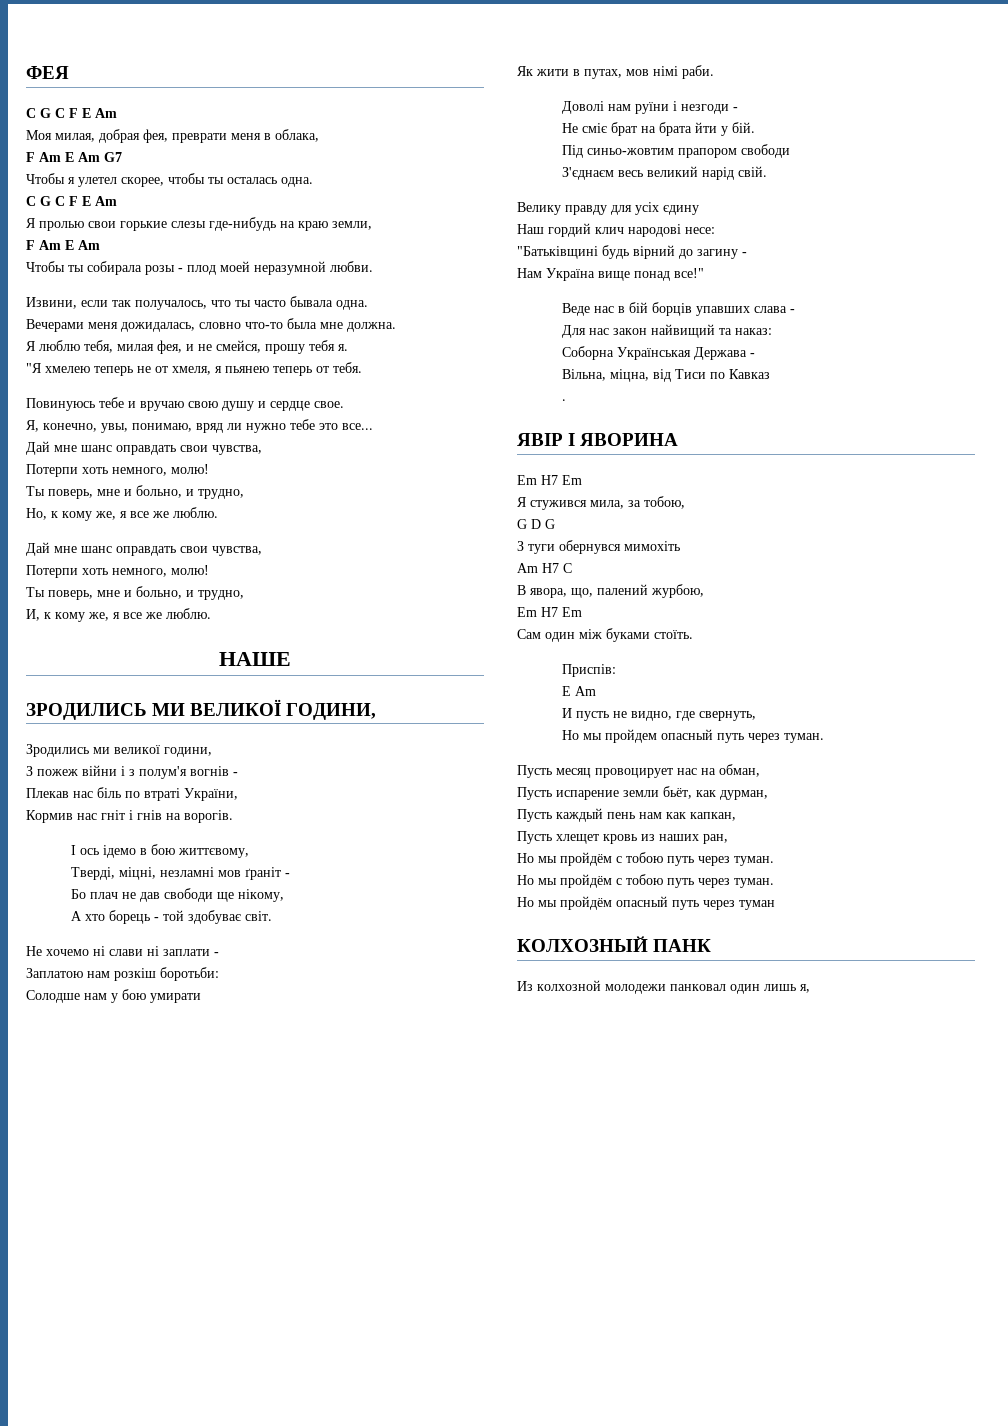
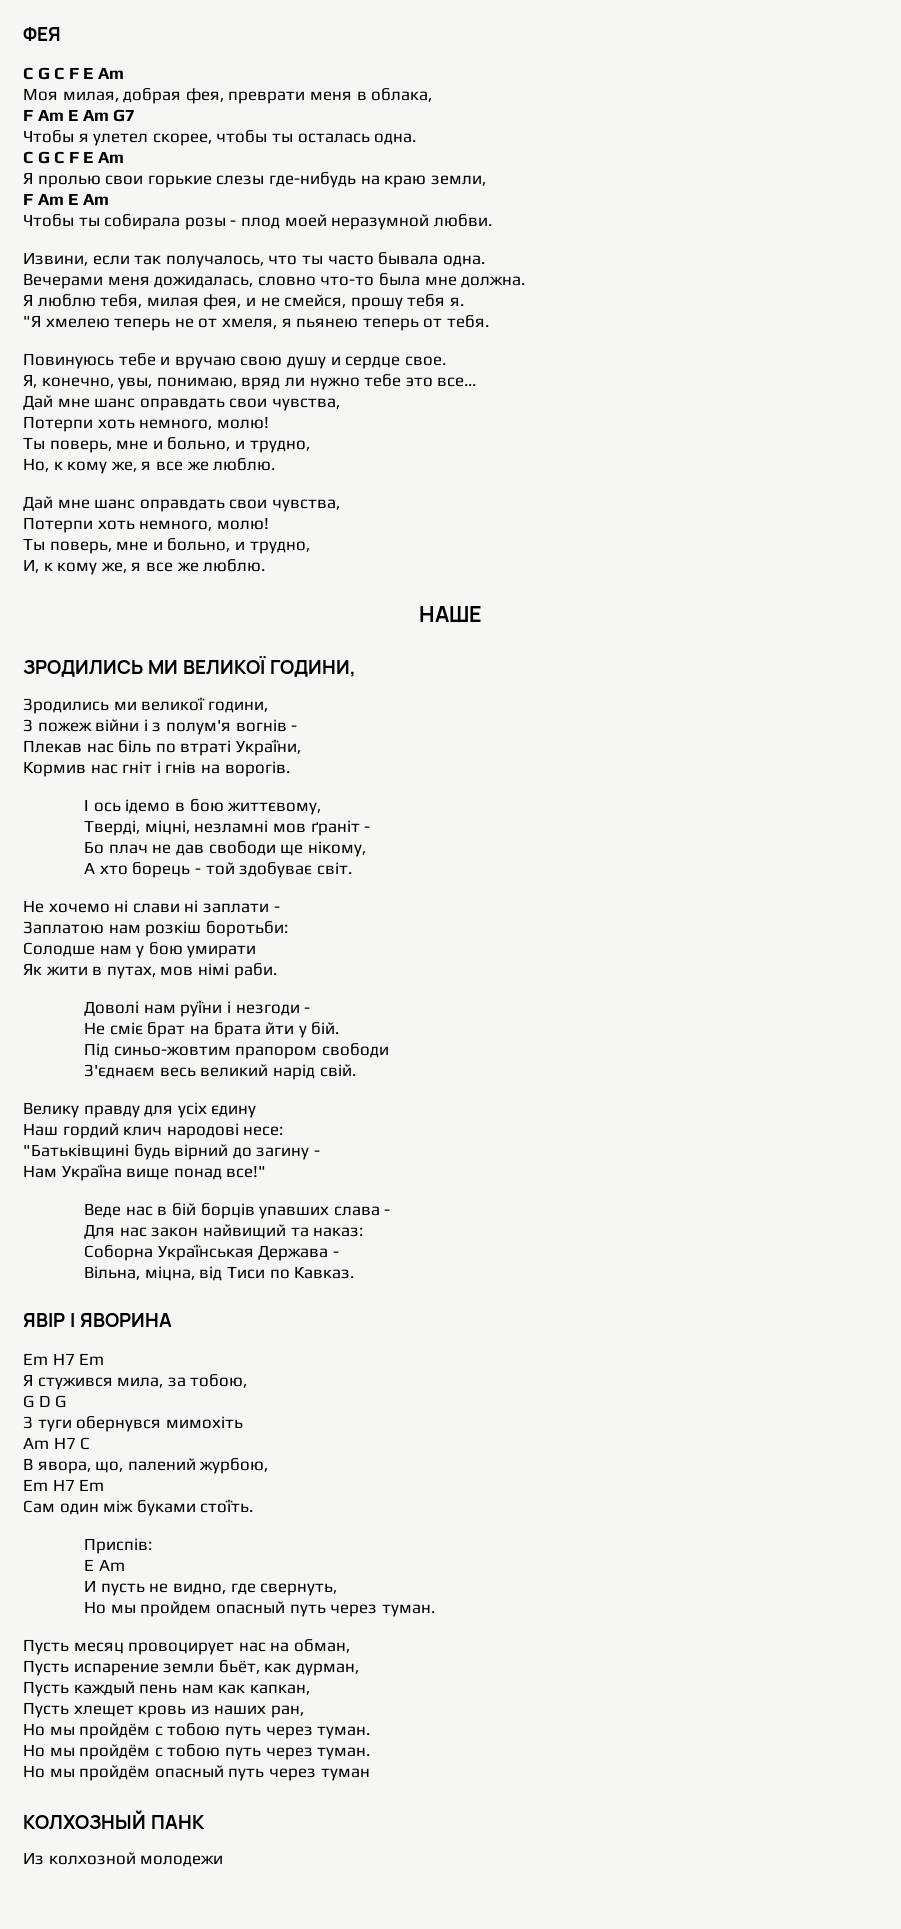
[728,369,770,379] [561,399,566,401] Кавказ // . -> [294,1266,355,1279] Кавказ.
[670,984,810,994] панковал один лишь я, -> (224, 1861) none

